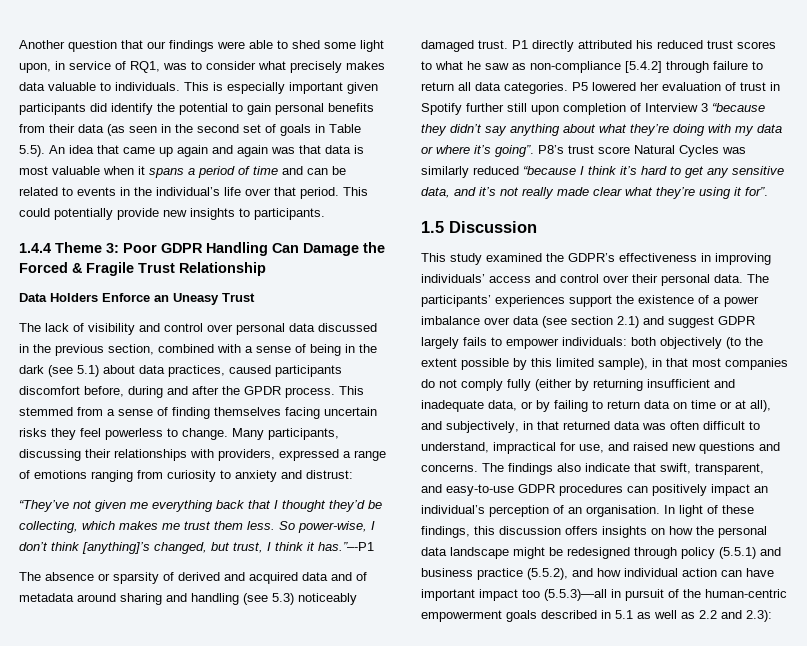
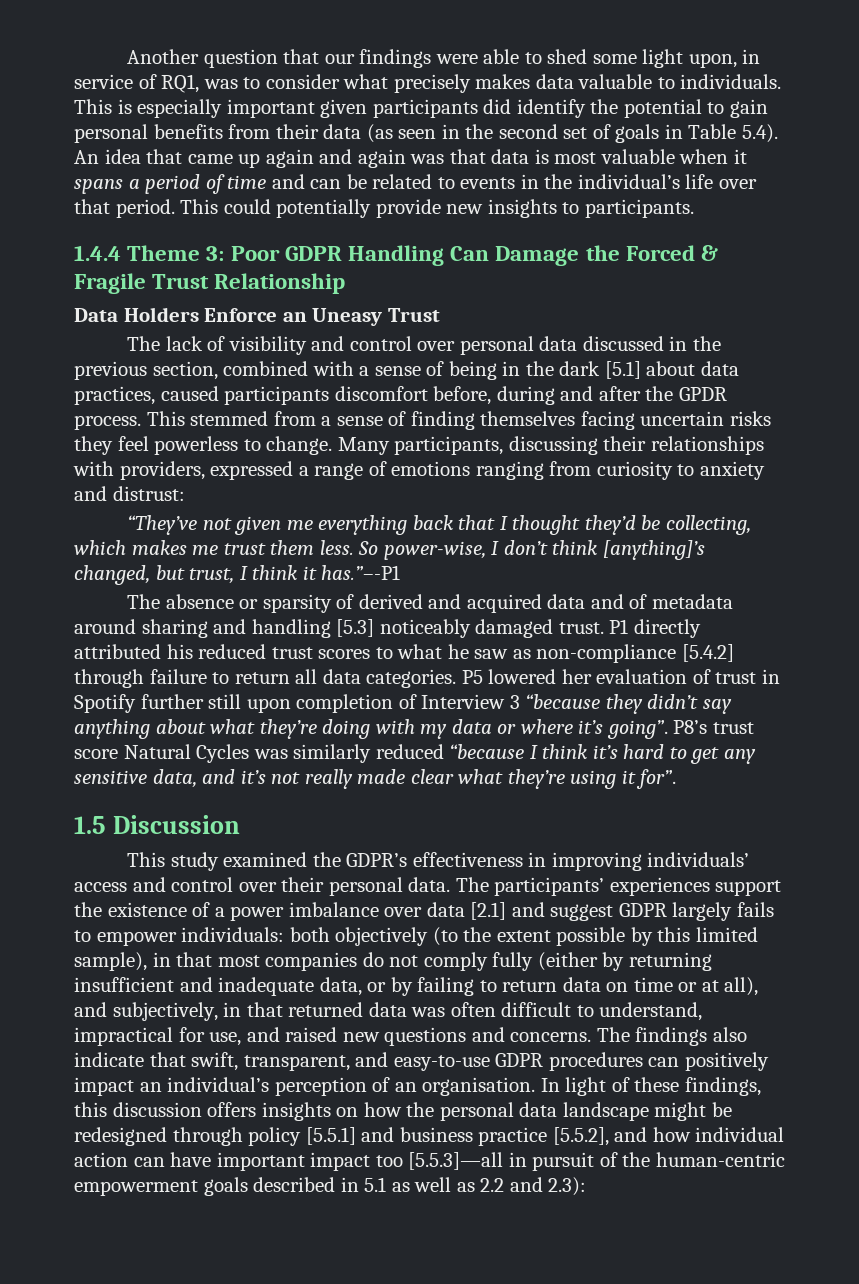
[19,145,45,157] 5.5). -> [742,124,779,143] 5.4).
[48,365,99,377] (see 5.1) -> [604,361,641,379] [5.1]
[243,593,294,605] (see 5.3) -> [336,619,375,637] [5.3]
[542,316,639,328] (see section 2.1) -> [470,902,507,920] [2.1]
[719,547,756,559] (5.5.1) -> [305,1127,356,1145] [5.5.1]
[527,568,568,580] (5.5.2), -> [552,1127,609,1146] [5.5.2],
[544,589,607,601] (5.5.3)—all -> [408,1152,504,1170] [5.5.3]—all

